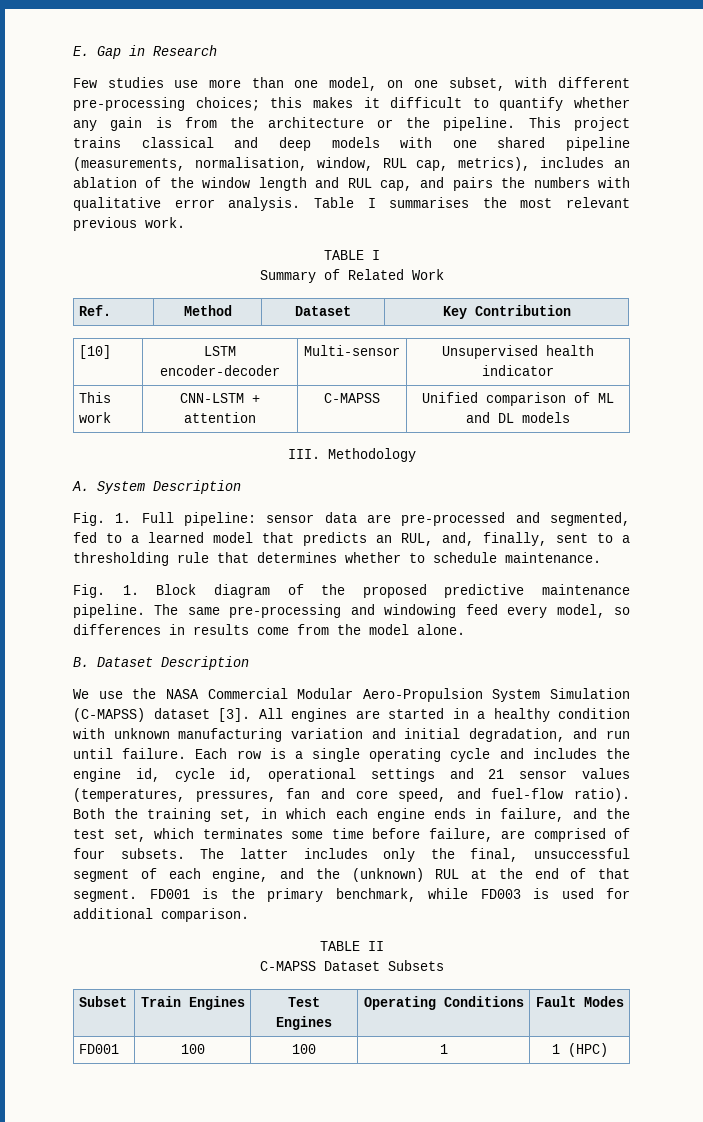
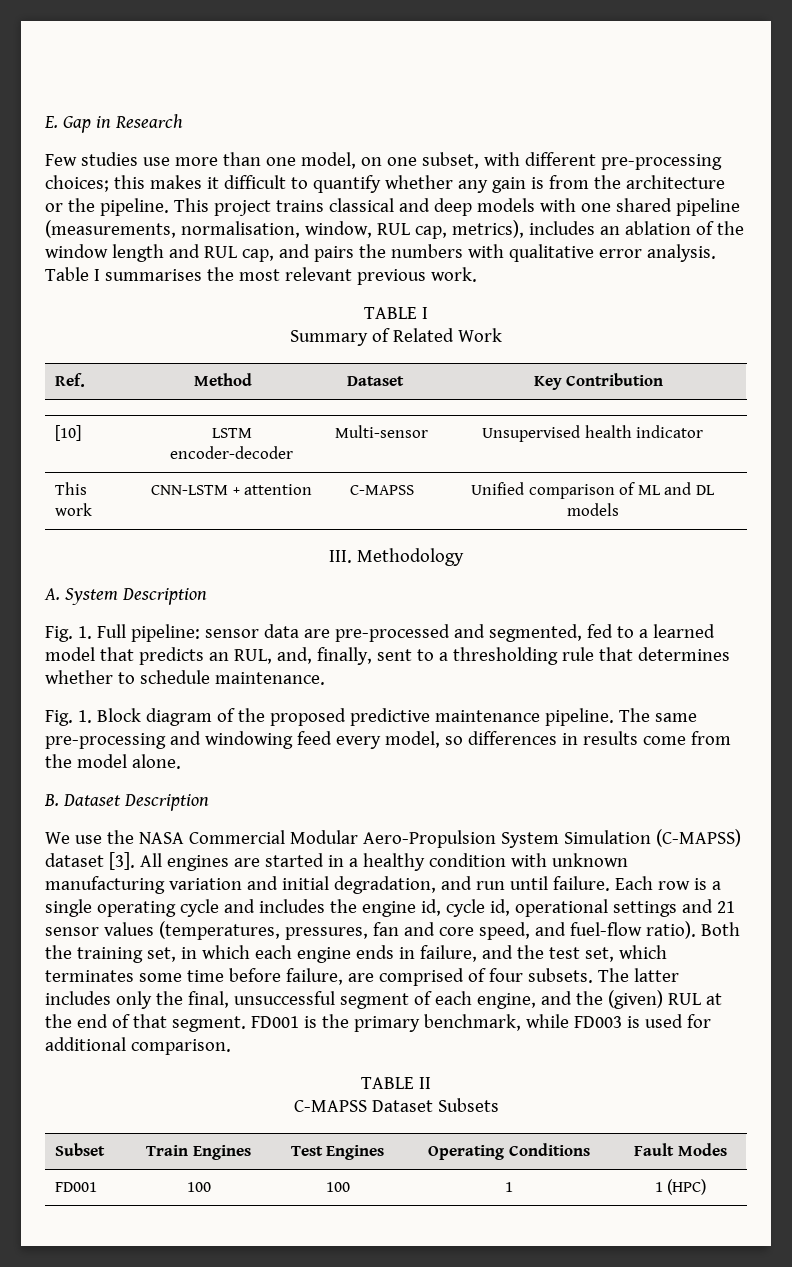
[351,868,424,882] (unknown) -> [607,990,663,1009] (given)

